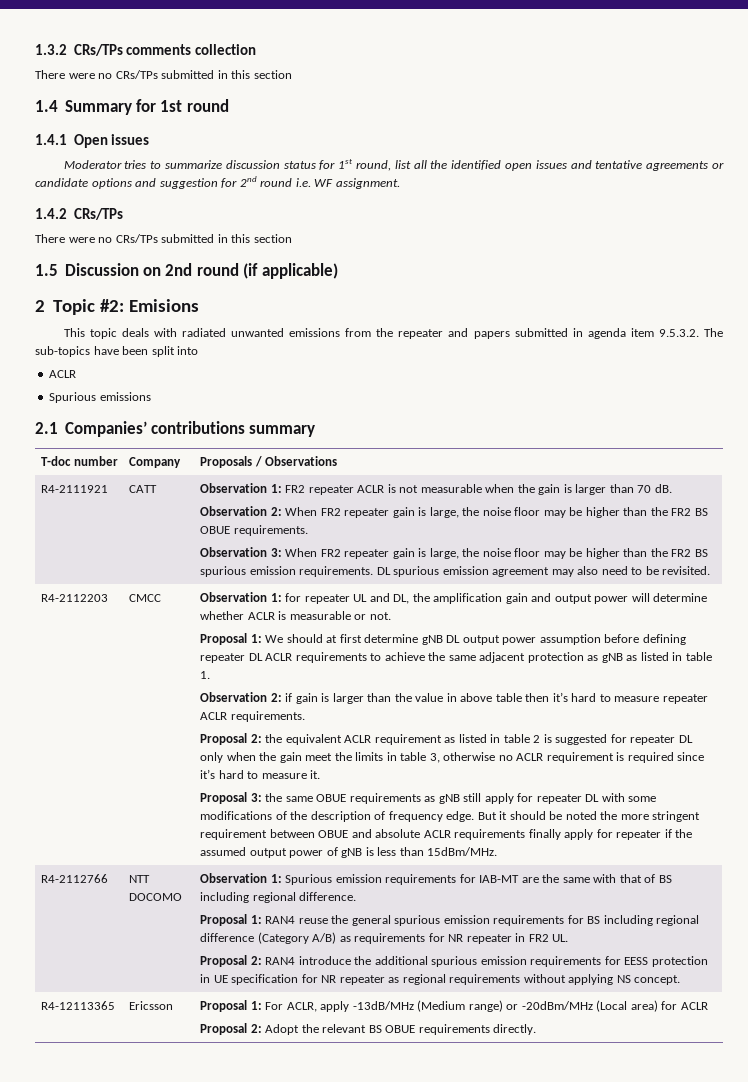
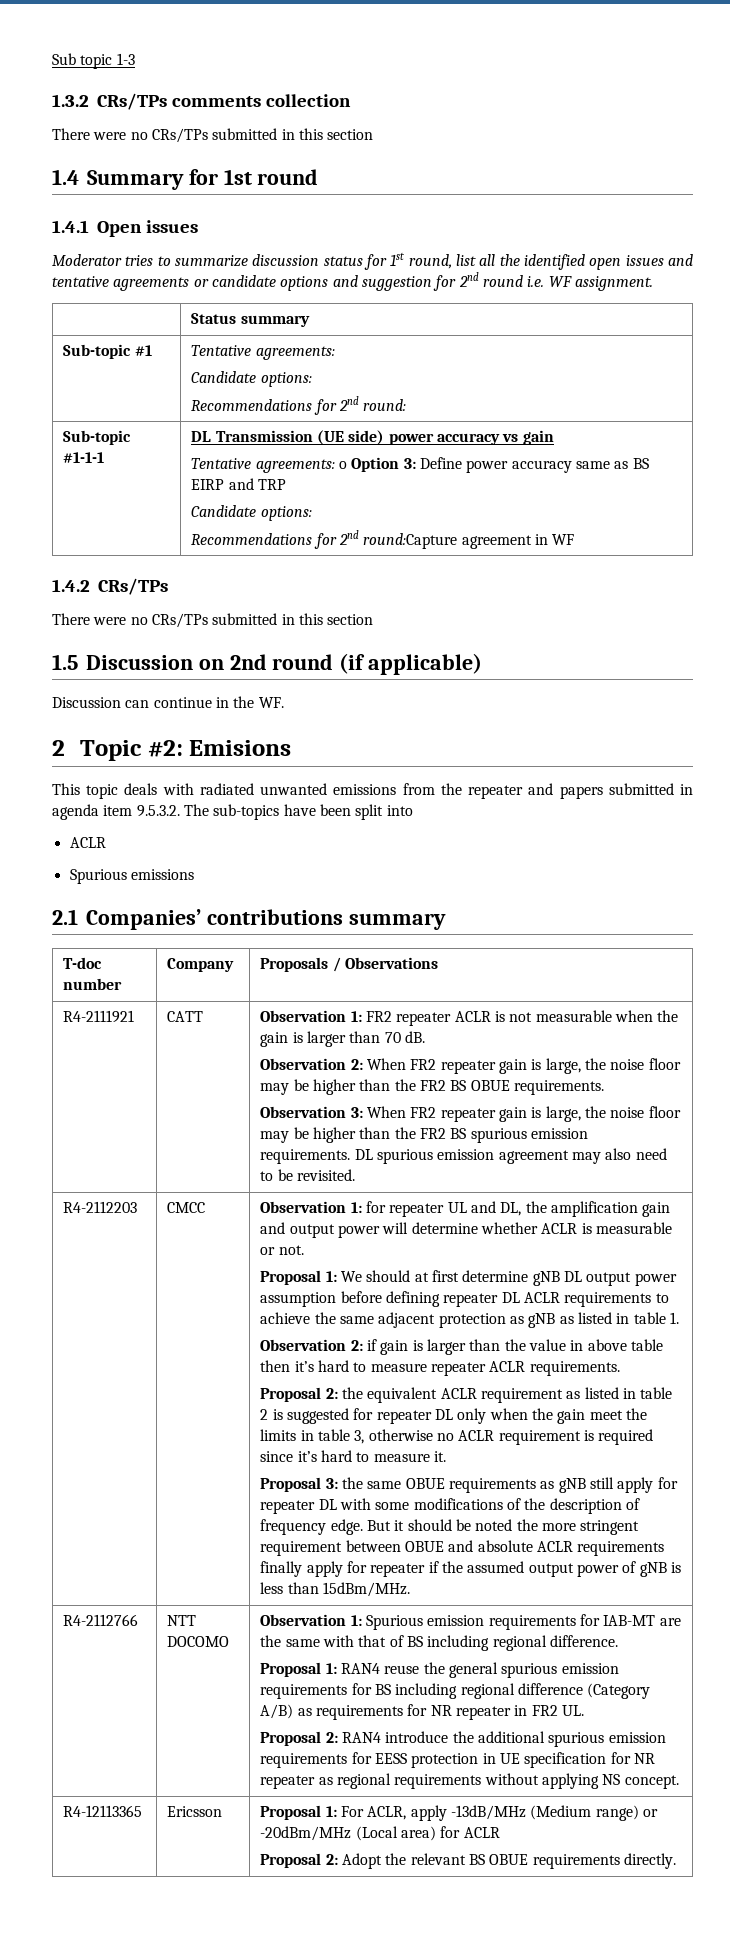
(35, 49) none -> [52,53,135,69] Sub topic 1-3 //
(400, 183) none -> [191,313,310,327] [63,344,152,359] [191,345,335,360] [191,371,312,387] [191,396,407,415] [63,430,132,445] [63,452,105,463] [191,430,554,445] [191,457,649,473] [191,478,286,490] [191,505,312,521] [191,530,575,549] // | Status summary // Sub-topic #1 | Tentative agreements: // Candidate options: // Recommendations for 2nd round: // Sub-topic #1-1-1 | DL Transmission (UE side) power accuracy vs gain // Tentative agreements: o Option 3: Define power accuracy same as BS EIRP and TRP // Candidate options: // Recommendations for 2nd round:Capture agreement in WF
(338, 271) none -> [52,696,284,708] // Discussion can continue in the WF.

